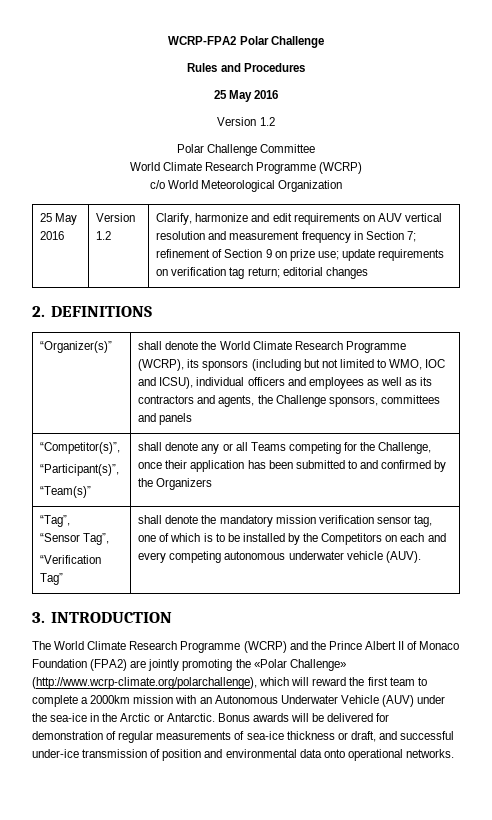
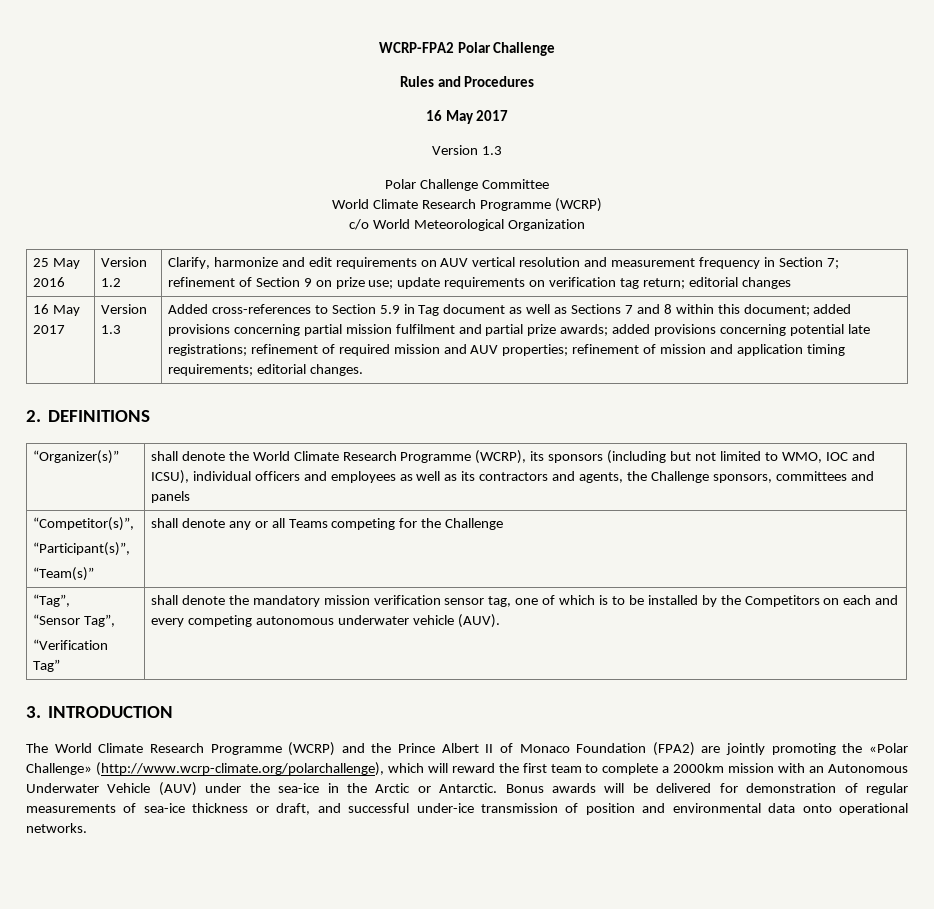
[213,90,279,102] [217,117,275,126] 25 May 2016 // Version 1.2 -> [425,110,509,124] [432,145,502,155] 16 May 2017 // Version 1.3
(368, 273) none -> [32,304,80,316] [32,325,65,334] [100,304,147,314] [100,325,121,334] [167,304,852,316] [167,324,870,336] [167,344,845,356] [167,364,363,376] // 16 May 2017 | Version 1.3 | Added cross-references to Section 5.9 in Tag document as well as Sections 7 and 8 within this document; added provisions concerning partial mission fulfilment and partial prize awards; added provisions concerning potential late registrations; refinement of required mission and AUV properties; refinement of mission and application timing requirements; editorial changes.
[378,442,432,454] [138,460,447,472] [138,478,213,490] Challenge, once their application has been submitted to and confirmed by the Organizers -> [445,518,504,530] Challenge

